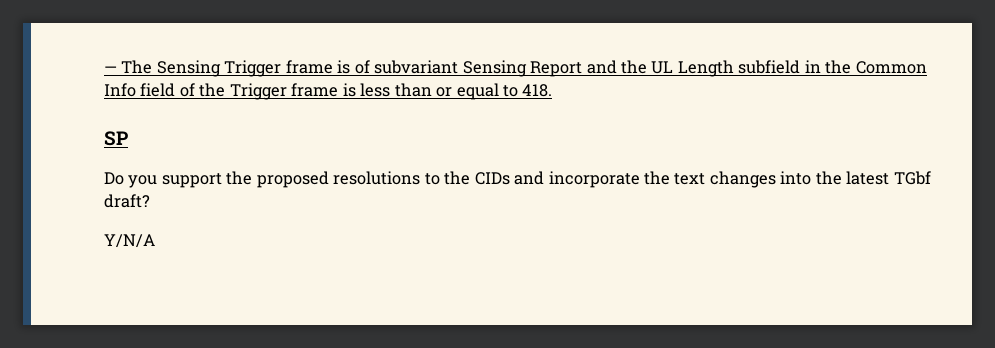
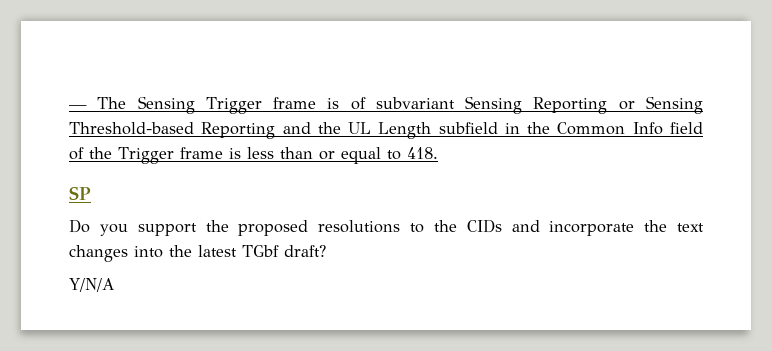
[530,61,583,77] Report -> [533,96,704,114] [69,122,276,139] Reporting or Sensing Threshold-based Reporting

